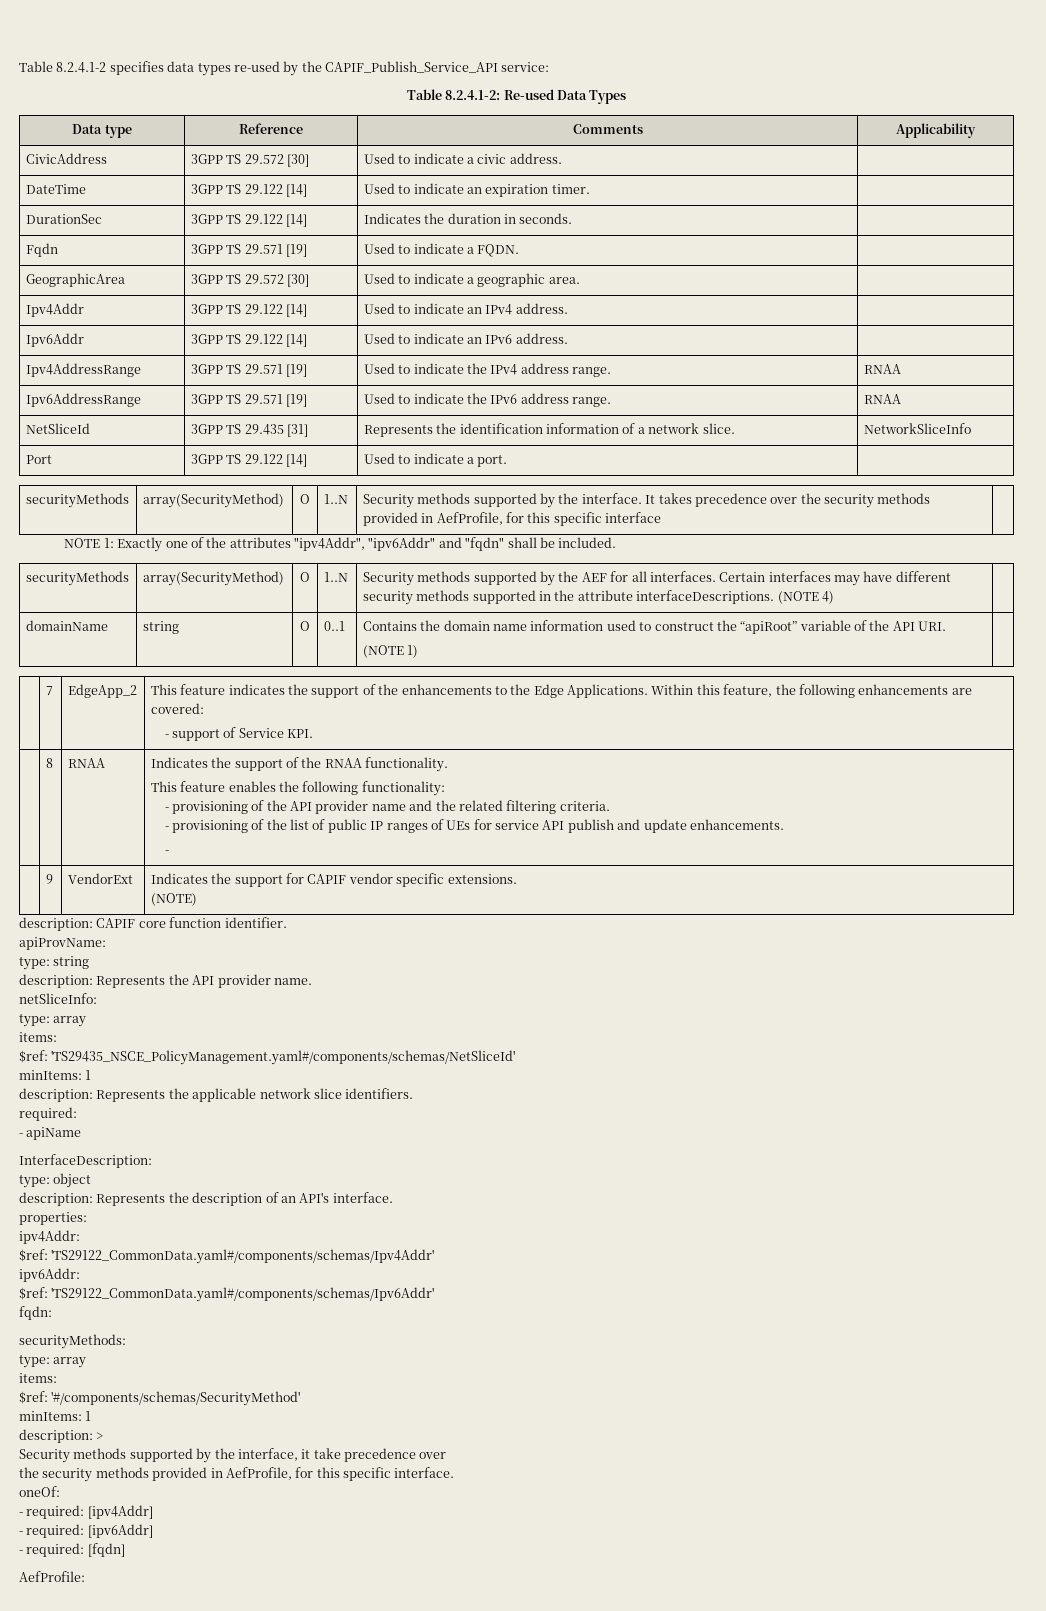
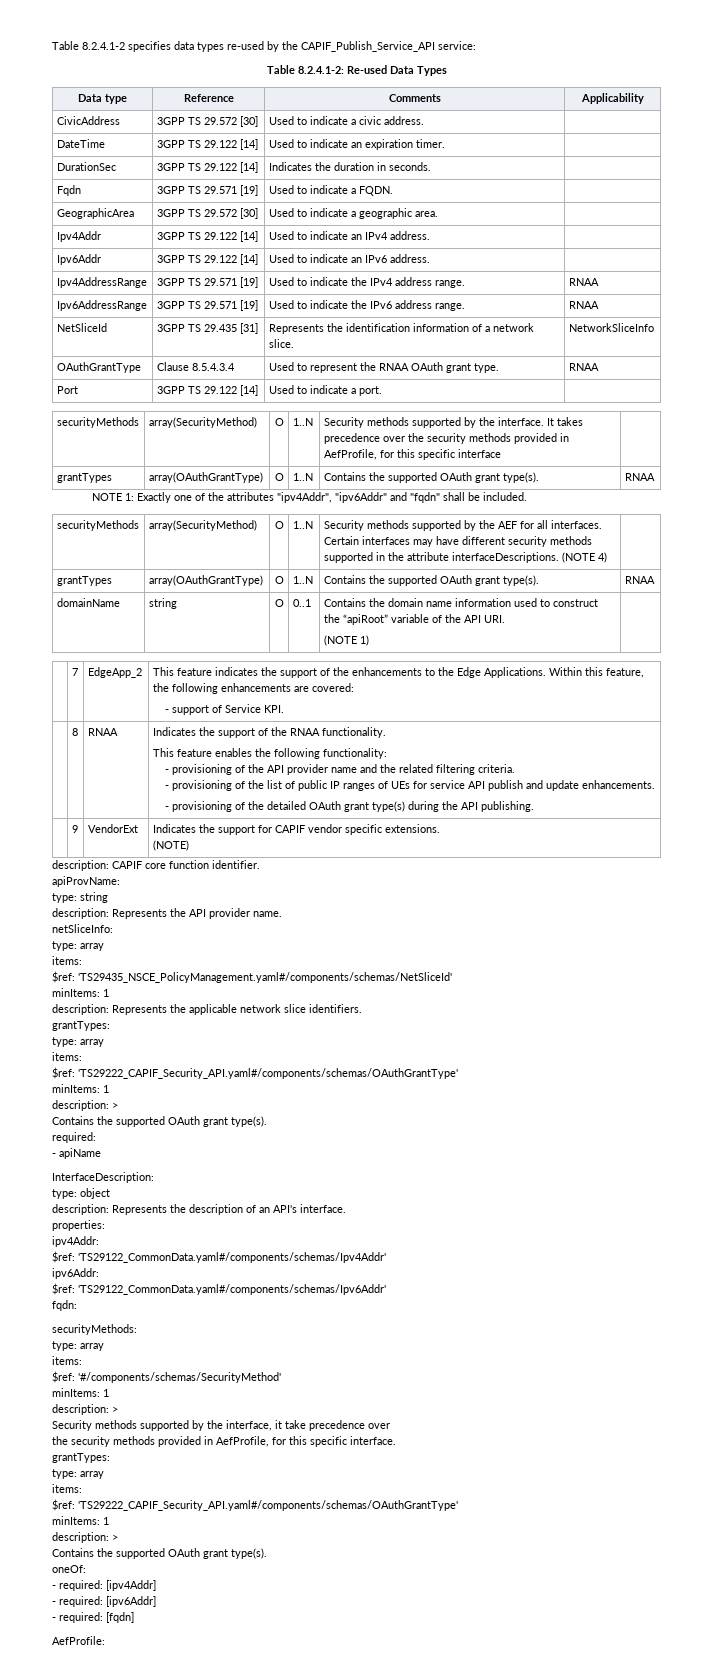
(971, 428) none -> [56,362,141,373] [156,362,235,371] [268,362,499,373] [568,363,599,371] // OAuthGrantType | Clause 8.5.4.3.4 | Used to represent the RNAA OAuth grant type. | RNAA
(662, 517) none -> [56,473,112,483] [148,472,263,483] [274,473,284,481] [292,473,313,481] [323,472,539,483] [624,473,655,481] // grantTypes | array(OAuthGrantType) | O | 1..N | Contains the supported OAuth grant type(s). | RNAA
(834, 597) none -> [56,576,112,586] [148,575,263,586] [274,576,284,584] [292,576,313,584] [323,575,539,586] [624,576,655,584] // grantTypes | array(OAuthGrantType) | O | 1..N | Contains the supported OAuth grant type(s). | RNAA
(169, 852) none -> [171,801,534,812] provisioning of the detailed OAuth grant type(s) during the API publishing.
(414, 1093) none -> [52,1021,110,1031] [52,1037,104,1047] [52,1052,82,1061] [52,1067,458,1079] [52,1084,109,1093] [52,1100,118,1111] [52,1116,267,1127] // grantTypes: // type: array // items: // $ref: 'TS29222_CAPIF_Security_API.yaml#/components/schemas/OAuthGrantType' // minItems: 1 // description: > // Contains the supported OAuth grant type(s).
(455, 1472) none -> [52,1453,110,1463] [52,1469,104,1479] [52,1484,82,1493] [52,1499,458,1511] [52,1516,109,1525] [52,1532,118,1543] [52,1548,267,1559] // grantTypes: // type: array // items: // $ref: 'TS29222_CAPIF_Security_API.yaml#/components/schemas/OAuthGrantType' // minItems: 1 // description: > // Contains the supported OAuth grant type(s).

